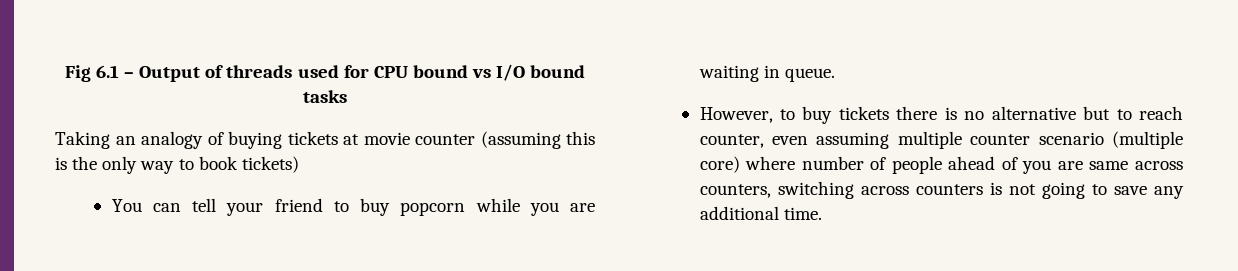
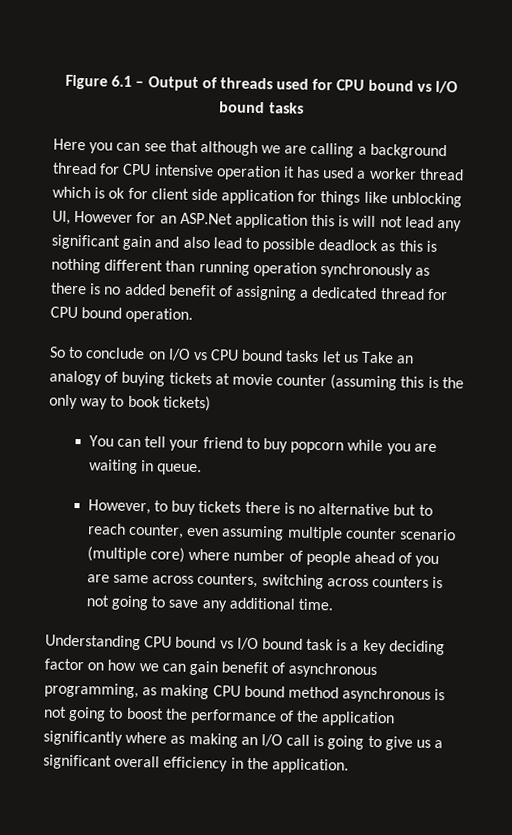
[64,65,91,82] Fig -> [64,74,108,90] Figure
[55,131,110,149] Taking -> [53,138,447,160] [53,162,464,181] [52,186,462,208] [52,210,463,232] [51,234,437,253] [51,258,431,279] [51,282,448,301] [50,306,194,323] [49,346,395,364] Here you can see that although we are calling a background thread for CPU intensive operation it has used a worker thread which is ok for client side application for things like unblocking UI, However for an ASP.Net application this is will not lead any significant gain and also lead to possible deadlock as this is nothing different than running operation synchronously as there is no added benefit of assigning a dedicated thread for CPU bound operation. // So to conclude on I/O vs CPU bound tasks let us Take
(822, 213) none -> [45,634,445,656] [44,658,378,679] [44,682,446,703] [43,706,396,727] [43,730,444,751] [43,754,349,774] // Understanding CPU bound vs I/O bound task is a key deciding factor on how we can gain benefit of asynchronous programming, as making CPU bound method asynchronous is not going to boost the performance of the application significantly where as making an I/O call is going to give us a significant overall efficiency in the application.

